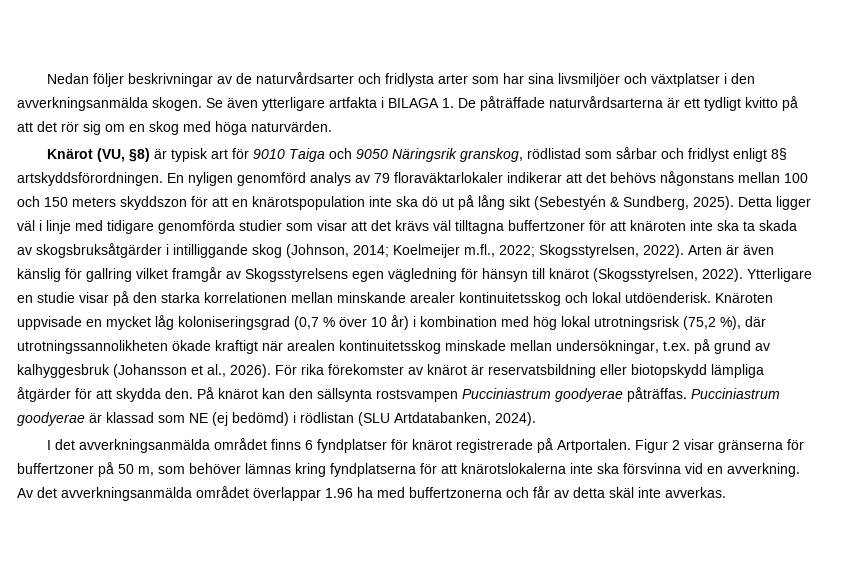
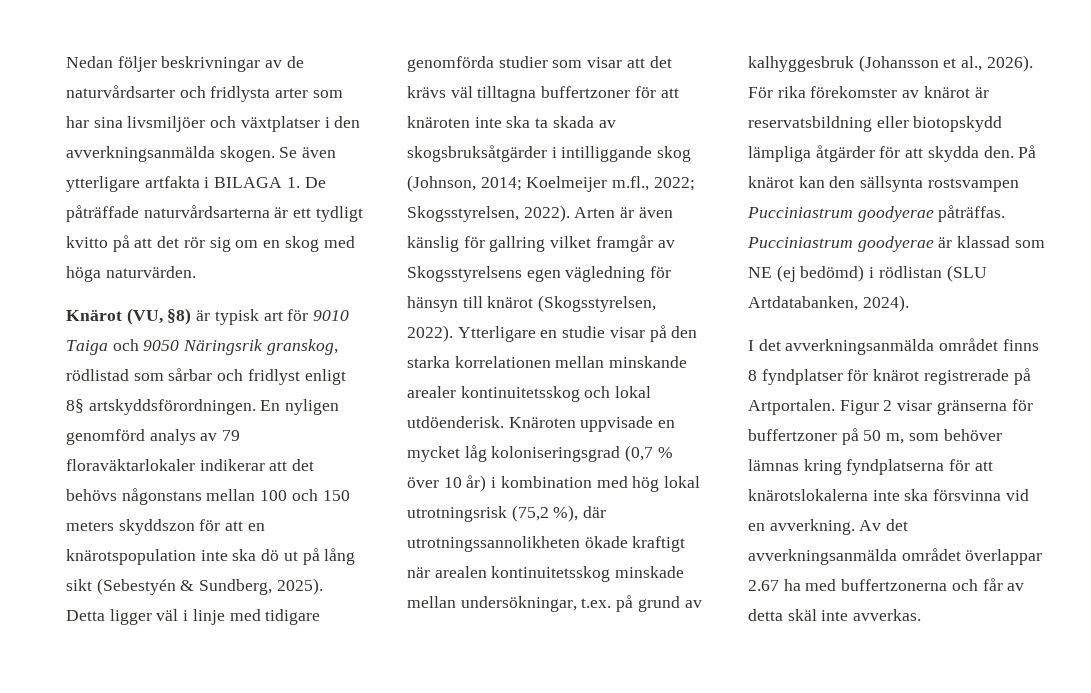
[305,440,314,450] 6 -> [748,370,757,381] 8
[325,488,353,498] 1.96 -> [748,580,779,591] 2.67

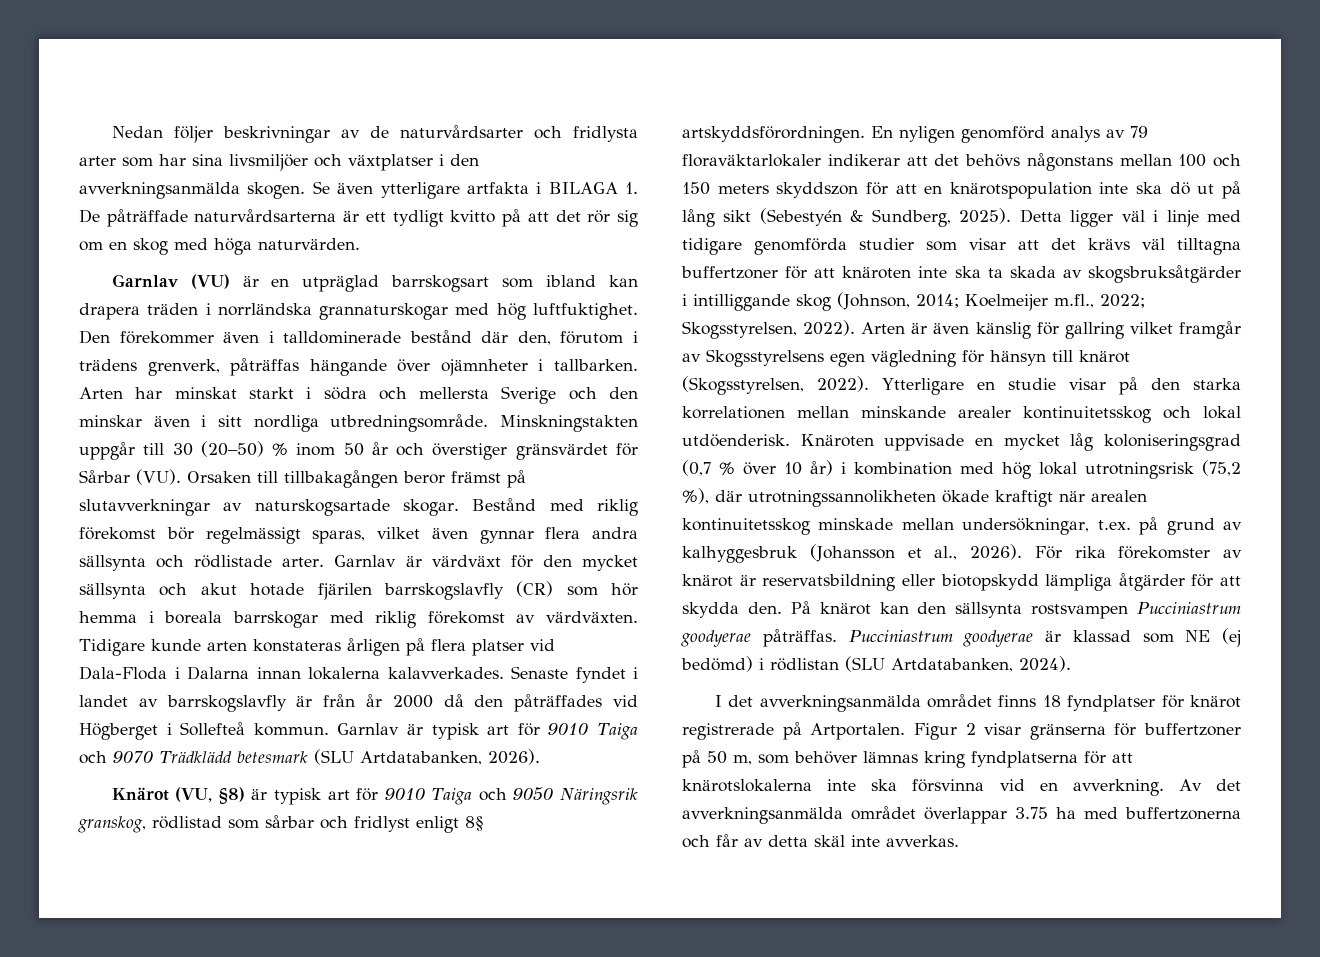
(196, 272) none -> [111,274,638,292] [79,303,638,320] [79,330,638,345] [79,358,638,376] [79,386,638,404] [79,414,638,432] [79,441,638,460] [79,469,526,488] [79,498,638,516] [79,527,638,544] [79,555,638,571] [79,581,638,600] [79,611,638,628] [79,638,555,656] [79,666,638,683] [79,694,638,712] [79,722,639,740] [79,749,540,765] // Garnlav (VU) är en utpräglad barrskogsart som ibland kan drapera träden i norrländska grannaturskogar med hög luftfuktighet. Den förekommer även i talldominerade bestånd där den, förutom i trädens grenverk, påträffas hängande över ojämnheter i tallbarken. Arten har minskat starkt i södra och mellersta Sverige och den minskar även i sitt nordliga utbredningsområde. Minskningstakten uppgår till 30 (20–50) % inom 50 år och överstiger gränsvärdet för Sårbar (VU). Orsaken till tillbakagången beror främst på slutavverkningar av naturskogsartade skogar. Bestånd med riklig förekomst bör regelmässigt sparas, vilket även gynnar flera andra sällsynta och rödlistade arter. Garnlav är värdväxt för den mycket sällsynta och akut hotade fjärilen barrskogslavfly (CR) som hör hemma i boreala barrskogar med riklig förekomst av värdväxten. Tidigare kunde arten konstateras årligen på flera platser vid Dala-Floda i Dalarna innan lokalerna kalavverkades. Senaste fyndet i landet av barrskogslavfly är från år 2000 då den påträffades vid Högberget i Sollefteå kommun. Garnlav är typisk art för 9010 Taiga och 9070 Trädklädd betesmark (SLU Artdatabanken, 2026).
[748,370,757,381] 8 -> [1042,695,1061,707] 18
[748,580,779,591] 2.67 -> [1015,807,1048,819] 3.75

